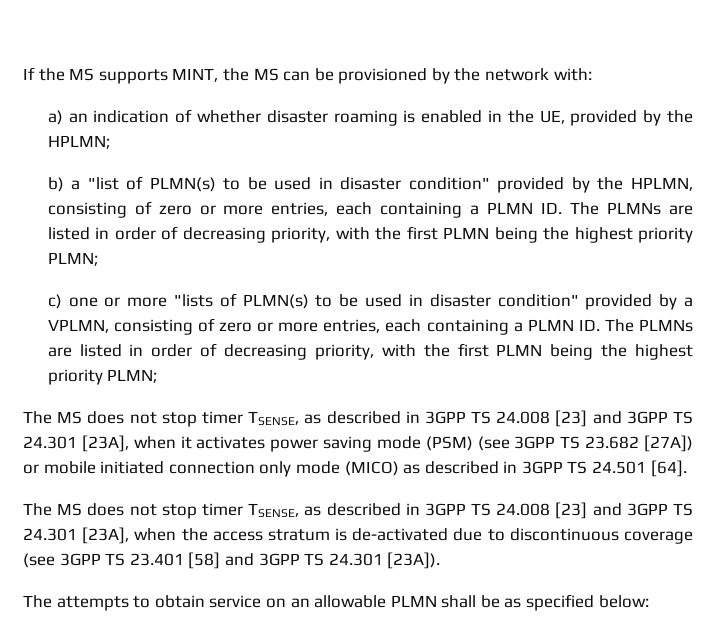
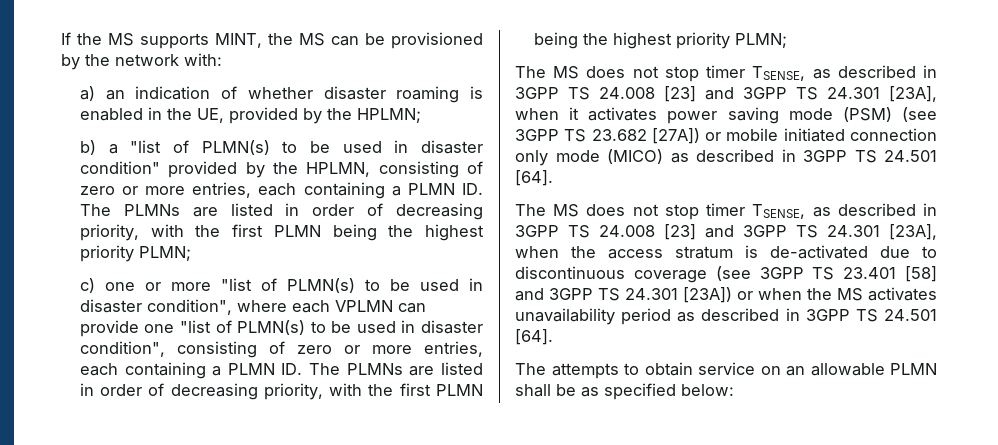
[173,293,693,310] [47,319,109,333] "lists of PLMN(s) to be used in disaster condition" provided by a VPLMN, -> [220,278,483,293] [79,299,426,315] [79,320,483,337] [79,341,165,357] "list of PLMN(s) to be used in disaster condition", where each VPLMN can provide one "list of PLMN(s) to be used in disaster condition",
[387,552,441,569] [23A]). -> [683,287,937,303] [515,308,938,325] [515,329,553,345] [23A]) or when the MS activates unavailability period as described in 3GPP TS 24.501 [64].

